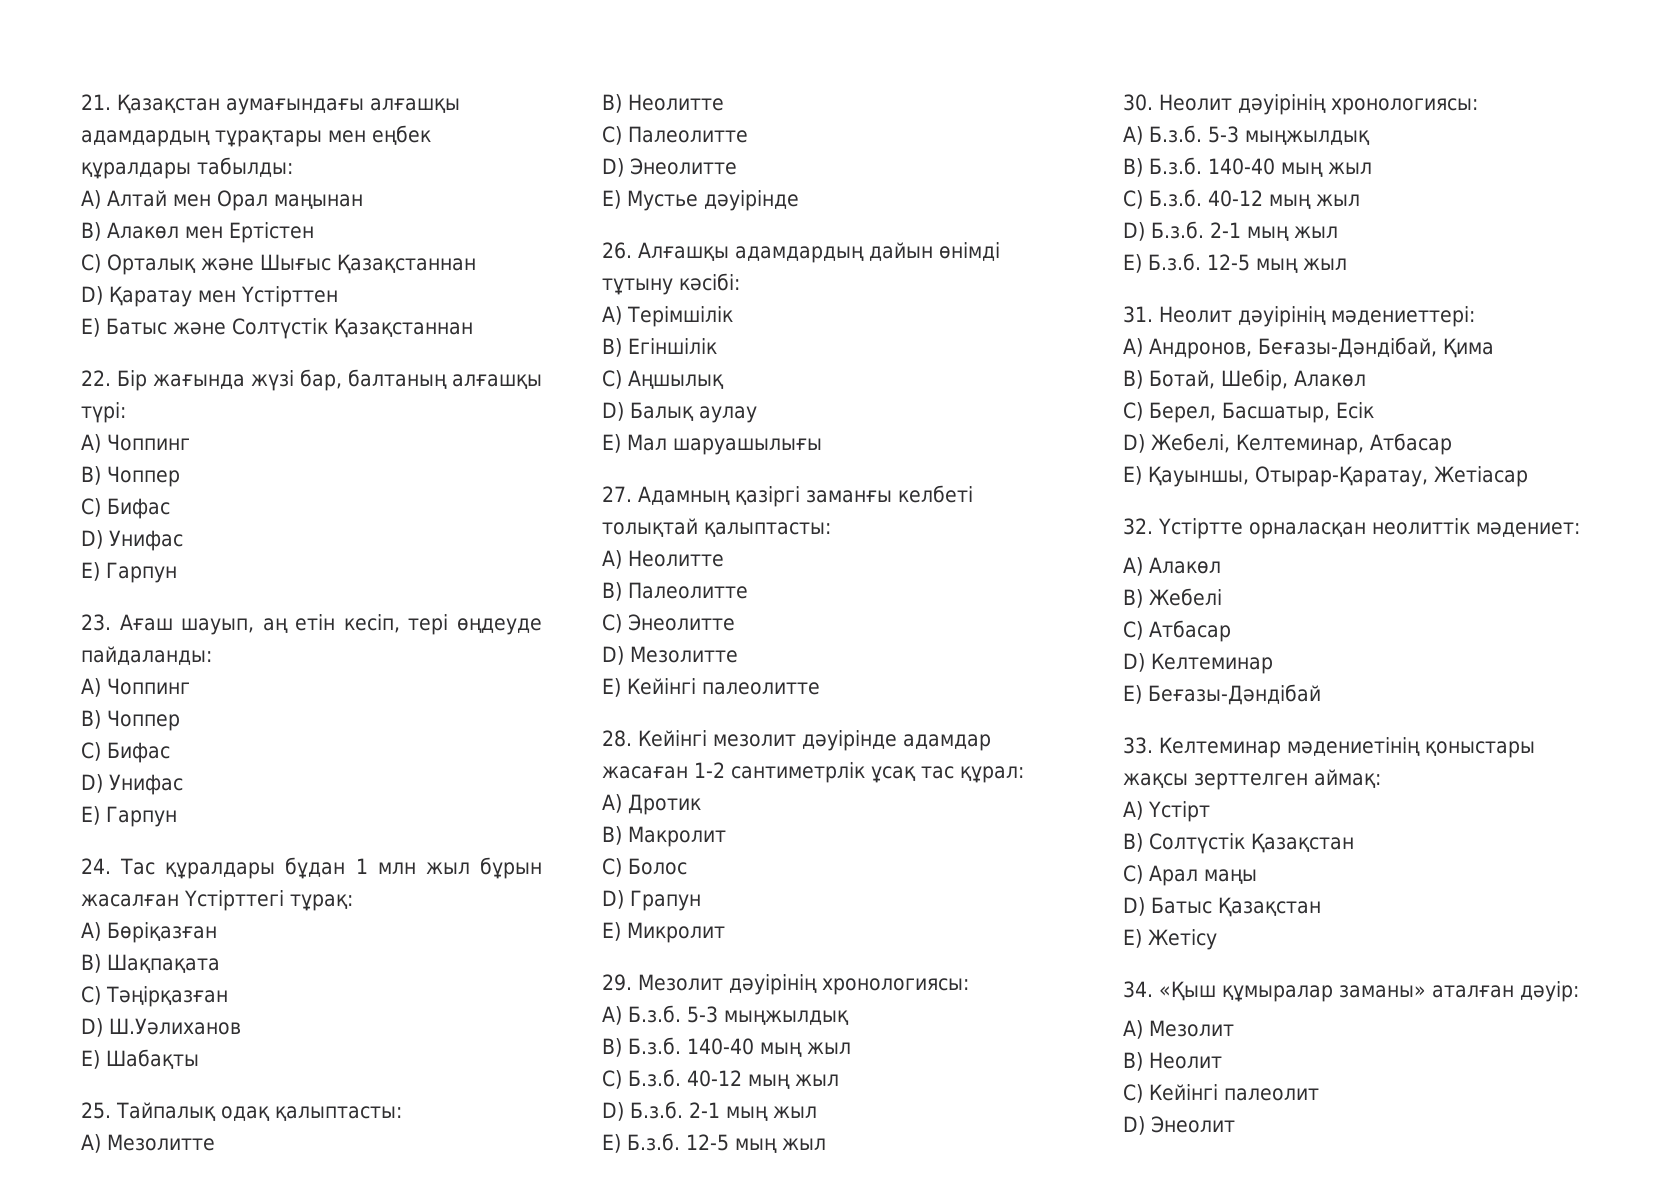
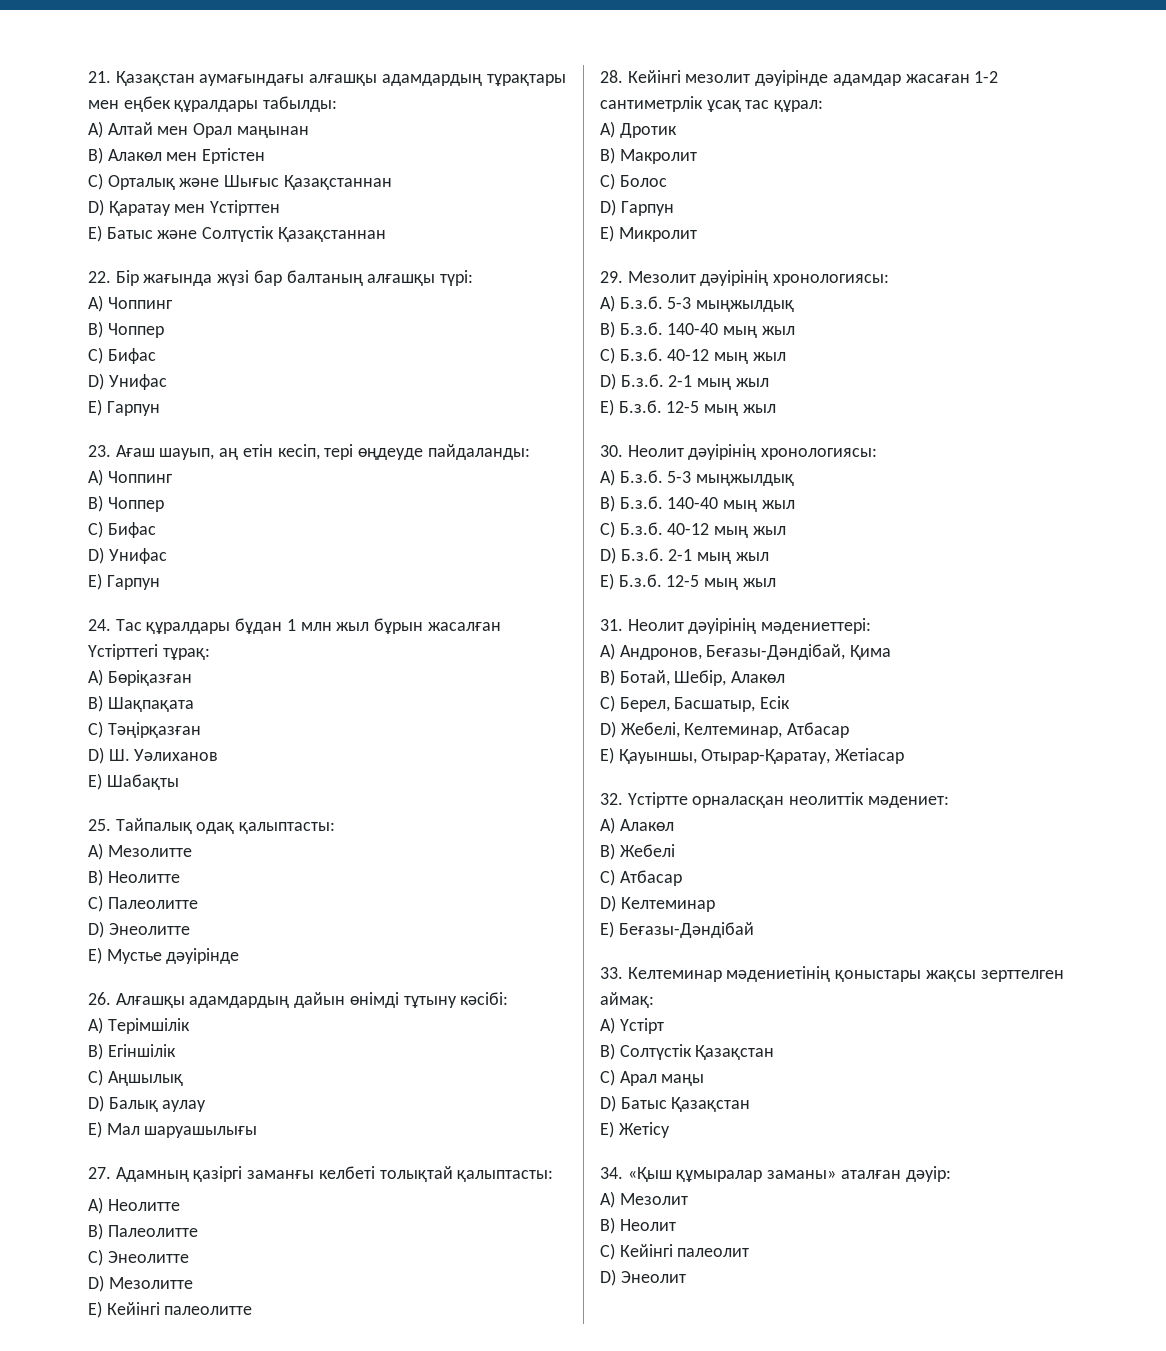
[300,369,342,391] бар, -> [253,270,282,286] бар
[109,1018,241,1035] Ш.Уәлиханов -> [108,749,219,761] Ш. Уәлиханов
[630,890,701,911] Грапун -> [620,201,674,216] Гарпун

